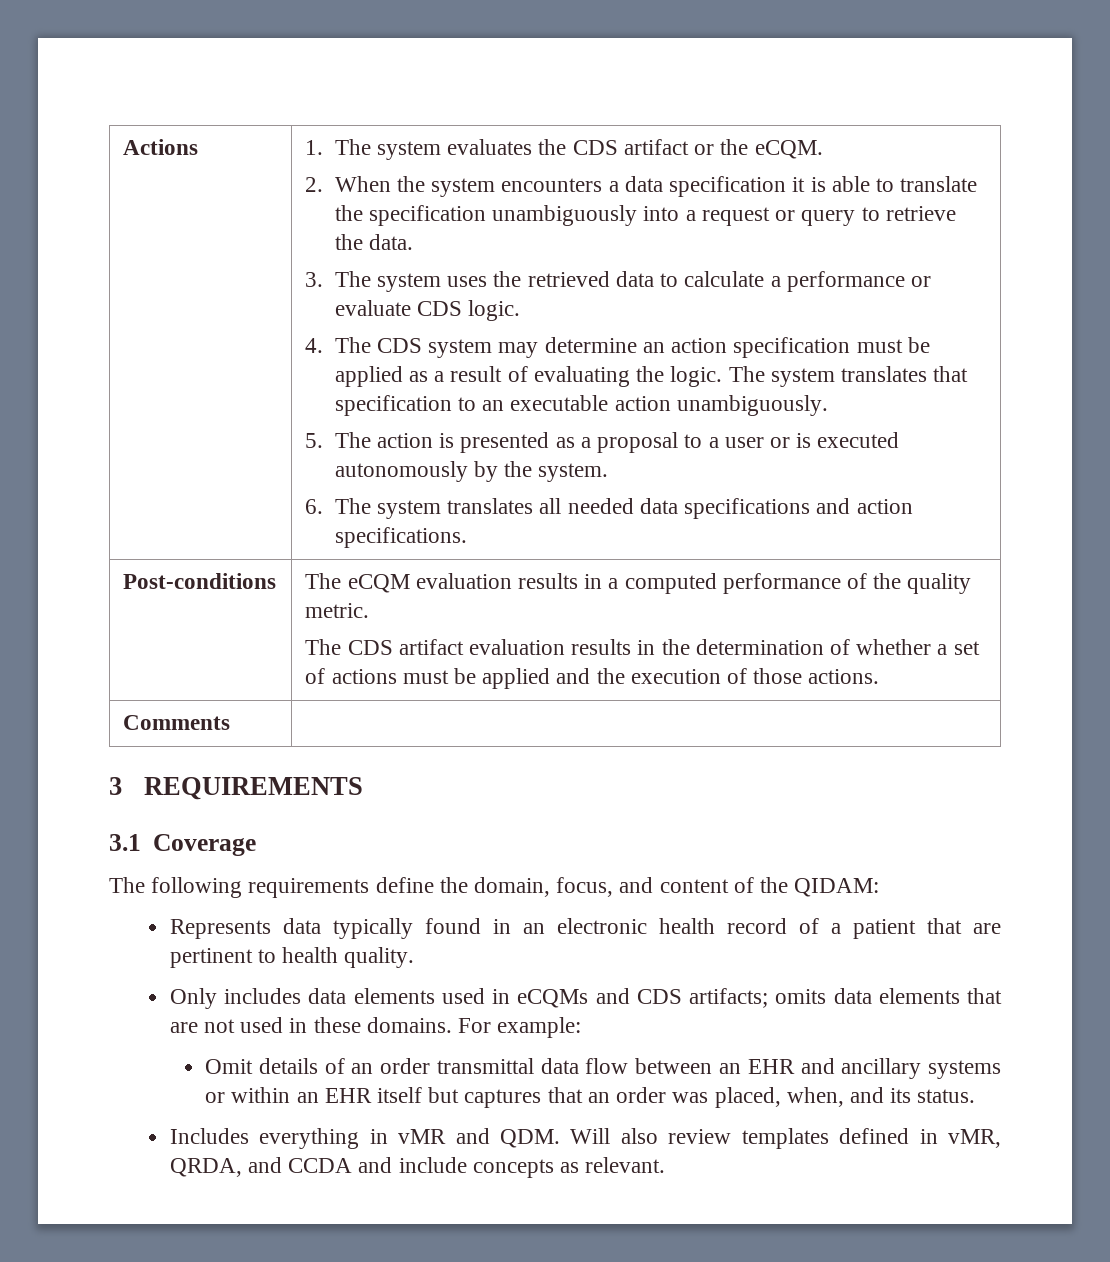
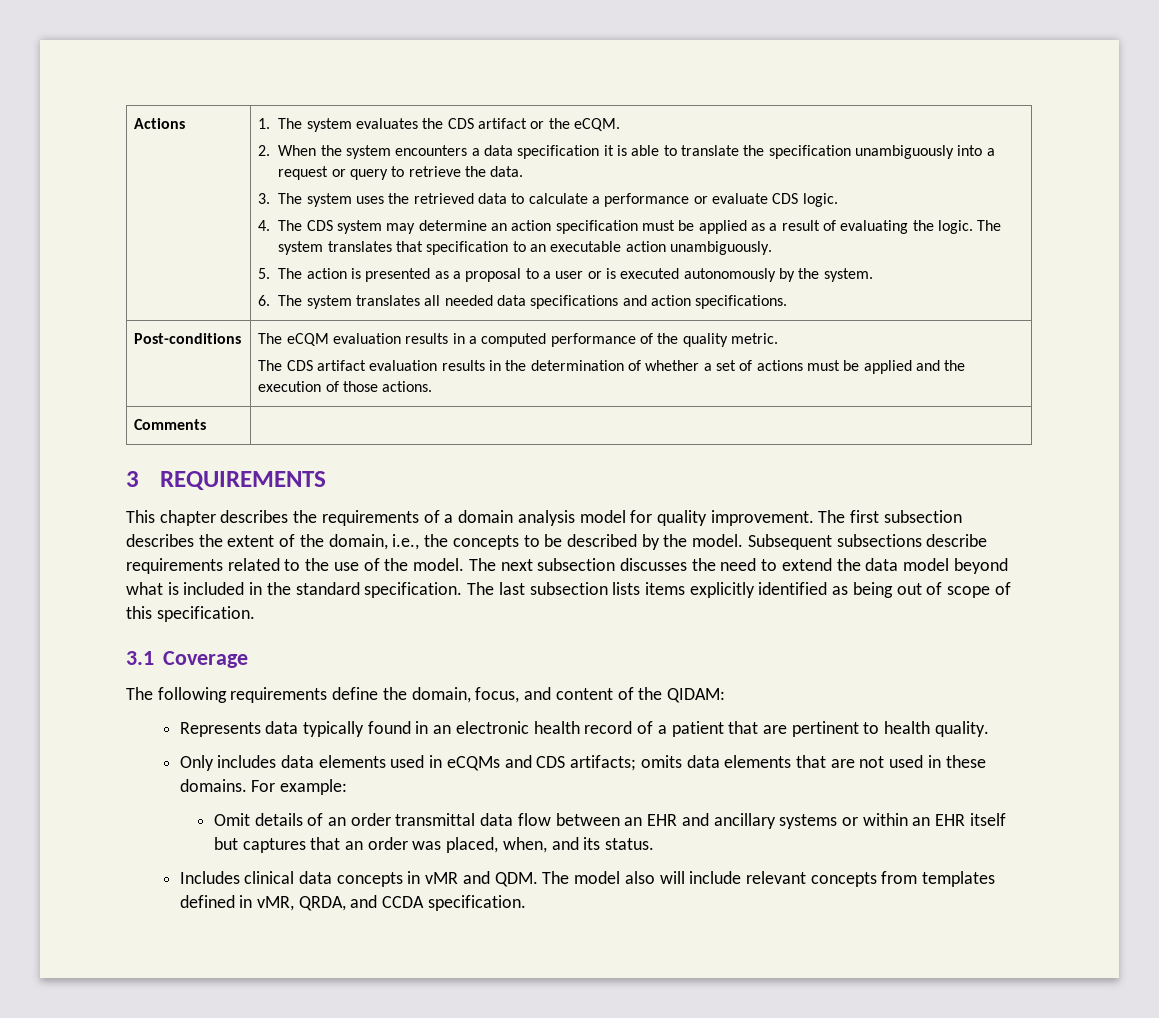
(364, 788) none -> [126,510,962,526] [126,534,988,550] [126,558,1008,574] [126,582,1011,598] [126,606,255,622] // This chapter describes the requirements of a domain analysis model for quality improvement. The first subsection describes the extent of the domain, i.e., the concepts to be described by the model. Subsequent subsections describe requirements related to the use of the model. The next subsection discusses the need to extend the data model beyond what is included in the standard specification. The last subsection lists items explicitly identified as being out of scope of this specification.
[259,1128,360,1149] everything -> [244,871,403,887] clinical data concepts
[570,1128,732,1144] Will also review -> [542,871,918,887] The model also will include relevant concepts from
[358,1157,666,1178] and include concepts as relevant. -> [427,895,526,911] specification.

